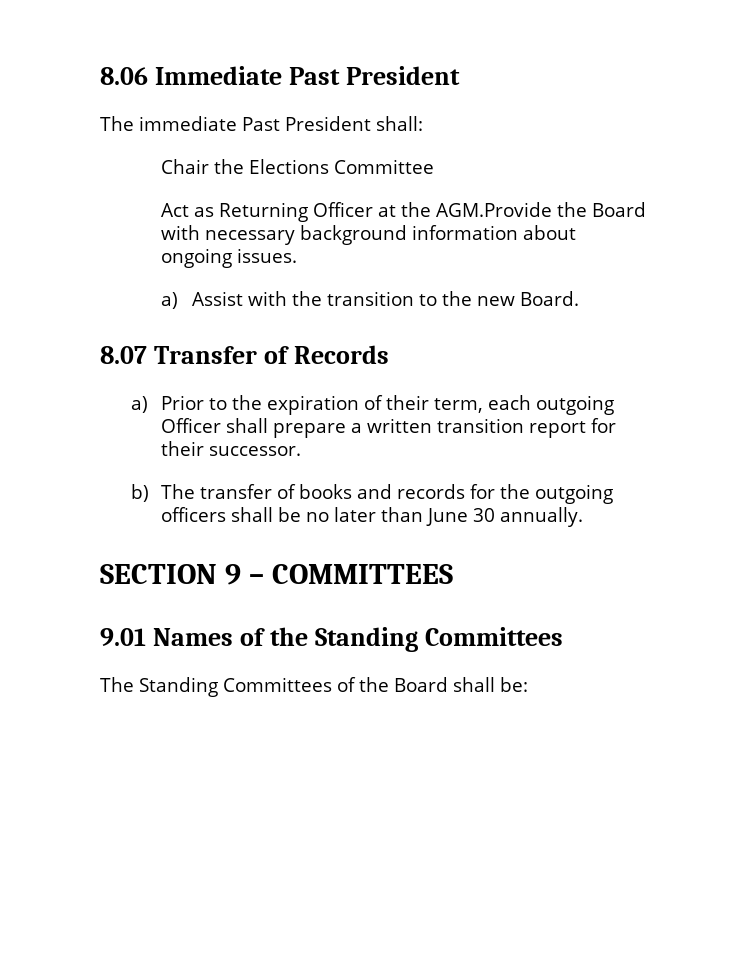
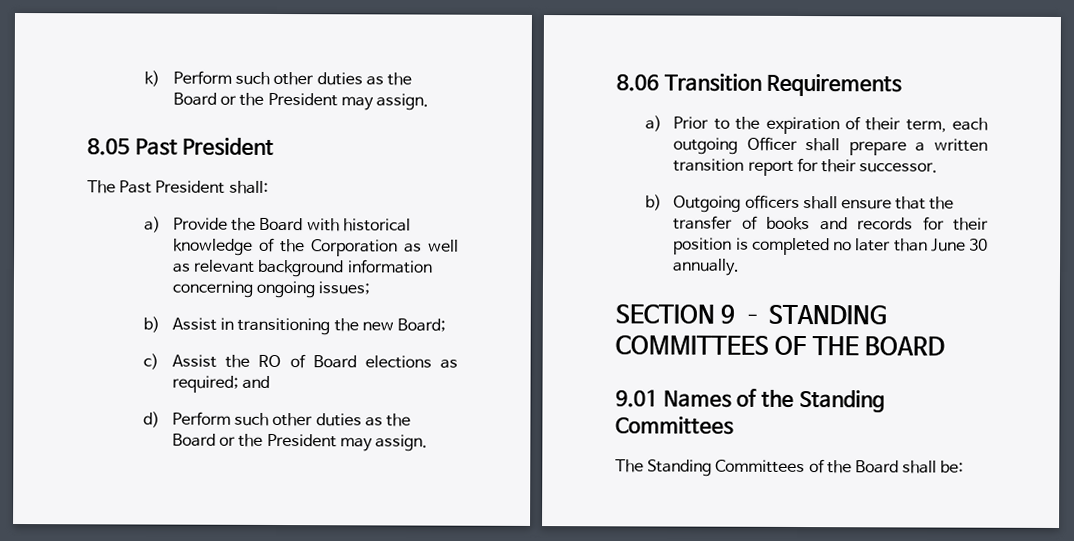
[100,66,283,85] 8.06 Immediate -> [144,70,413,87] [173,92,430,111] [87,137,130,156] k) Perform such other duties as the Board or the President may assign. // 8.05
[139,116,237,131] immediate -> (116, 187) none
[161,159,435,174] [161,202,647,222] [161,225,577,245] [161,248,298,268] [161,291,579,309] [100,345,390,364] Chair the Elections Committee // Act as Returning Officer at the AGM.Provide the Board with necessary background information about ongoing issues. // a) Assist with the transition to the new Board. // 8.07 Transfer of Records -> [144,216,411,233] [173,237,459,257] [172,259,433,278] [172,280,371,299] [143,316,447,336] [143,353,458,370] [172,375,271,393] [143,411,412,428] [172,433,429,452] [616,73,903,97] a) Provide the Board with historical knowledge of the Corporation as well as relevant background information concerning ongoing issues; // b) Assist in transitioning the new Board; // c) Assist the RO of Board elections as required; and // d) Perform such other duties as the Board or the President may assign. // 8.06 Transition Requirements
[161,484,196,499] The -> [673,194,955,213] Outgoing officers shall ensure that the
[500,484,614,504] [161,507,302,522] the outgoing officers shall be -> [953,217,989,231] [673,237,830,256] their position is completed
(265, 579) none -> [768,304,888,325] STANDING
(454, 574) none -> [774,335,946,356] OF THE BOARD

